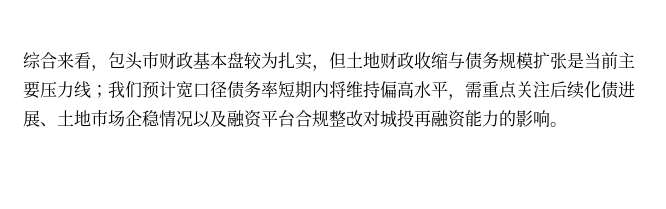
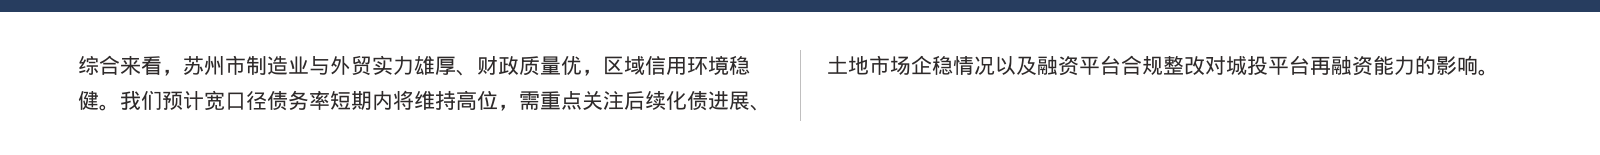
[108,52,635,71] [23,81,108,99] 包头市财政基本盘较为扎实，但土地财政收缩与债务规模扩张是当前主要压力线； -> [183,55,750,76] [78,91,120,111] 苏州市制造业与外贸实力雄厚、财政质量优，区域信用环境稳健。
[380,81,448,98] 偏高水平 -> [456,90,498,110] 高位
(414, 118) none -> [1268,55,1310,75] 平台

